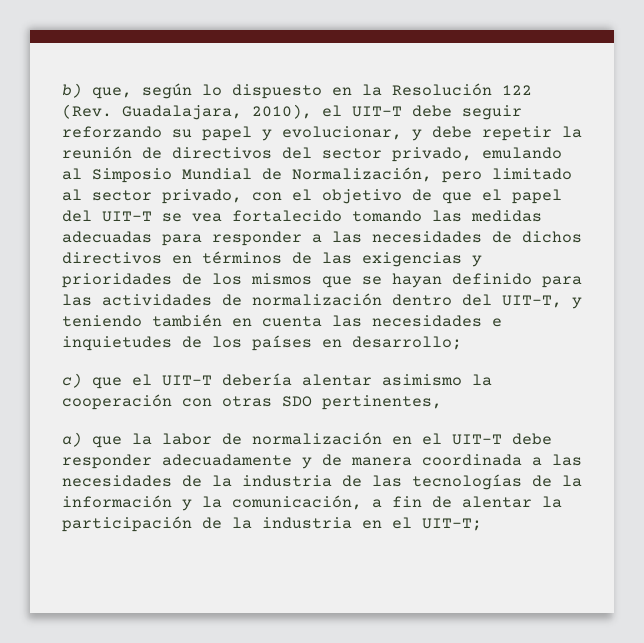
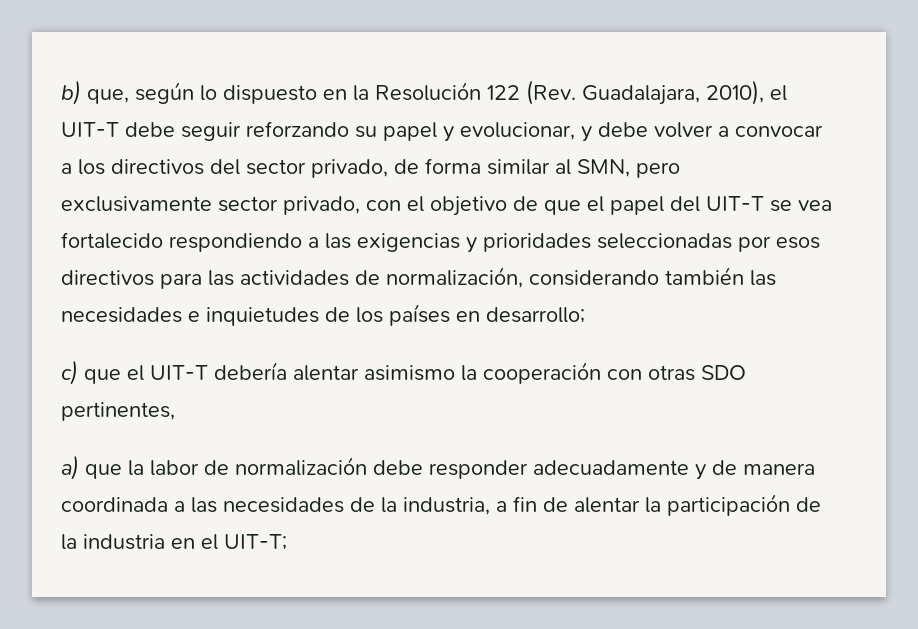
[482,126,582,141] [62,146,562,162] [62,167,572,183] [62,189,82,201] repetir la reunión de directivos del sector privado, emulando al Simposio Mundial de Normalización, pero limitado al -> [654,122,823,138] [61,158,680,178] [61,196,212,212] volver a convocar a los directivos del sector privado, de forma similar al SMN, pero exclusivamente
[352,210,542,222] [62,231,582,246] [62,251,482,267] [62,273,582,288] [62,293,582,309] [62,314,322,327] tomando las medidas adecuadas para responder a las necesidades de dichos directivos en términos de las exigencias y prioridades de los mismos que se hayan definido para las actividades de normalización dentro del UIT-T, y teniendo también en cuenta -> [169,233,820,253] [61,267,744,289] respondiendo a las exigencias y prioridades seleccionadas por esos directivos para las actividades de normalización, considerando también
[392,433,502,445] en el UIT-T -> (367, 466) none
[242,474,582,490] [62,495,362,511] industria de las tecnologías de la información y la comunicación, -> [403,497,490,515] industria,

